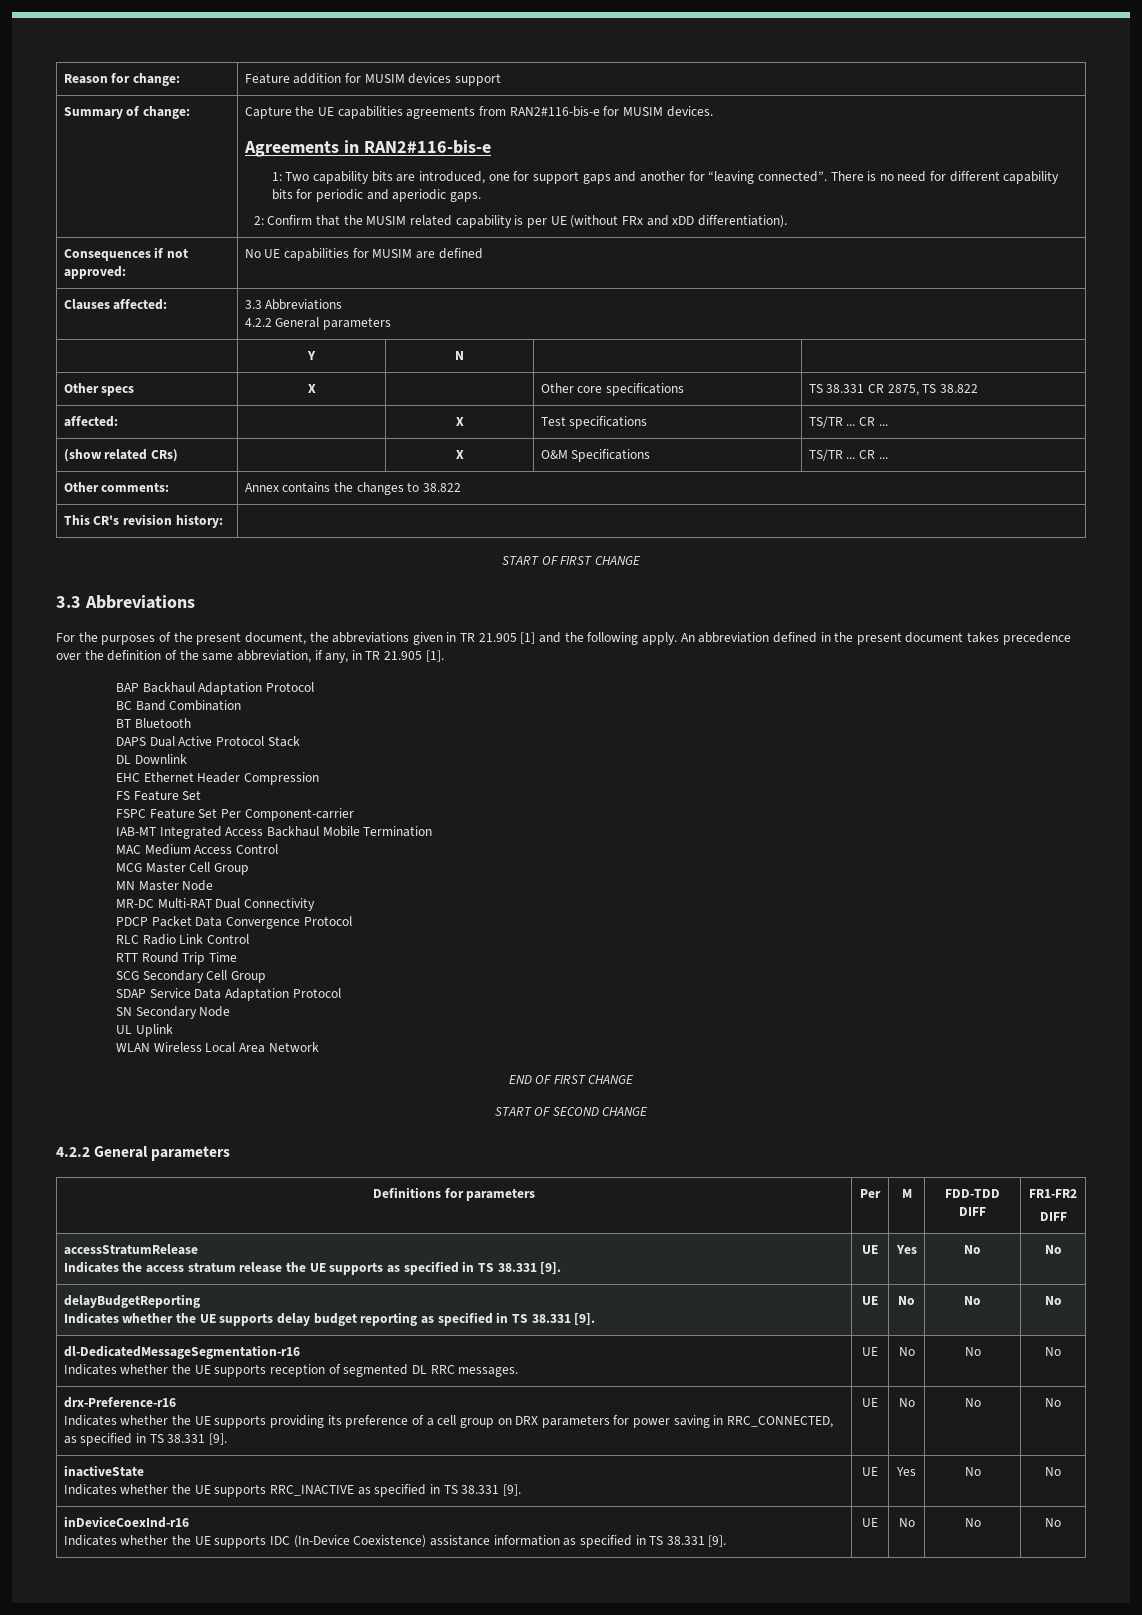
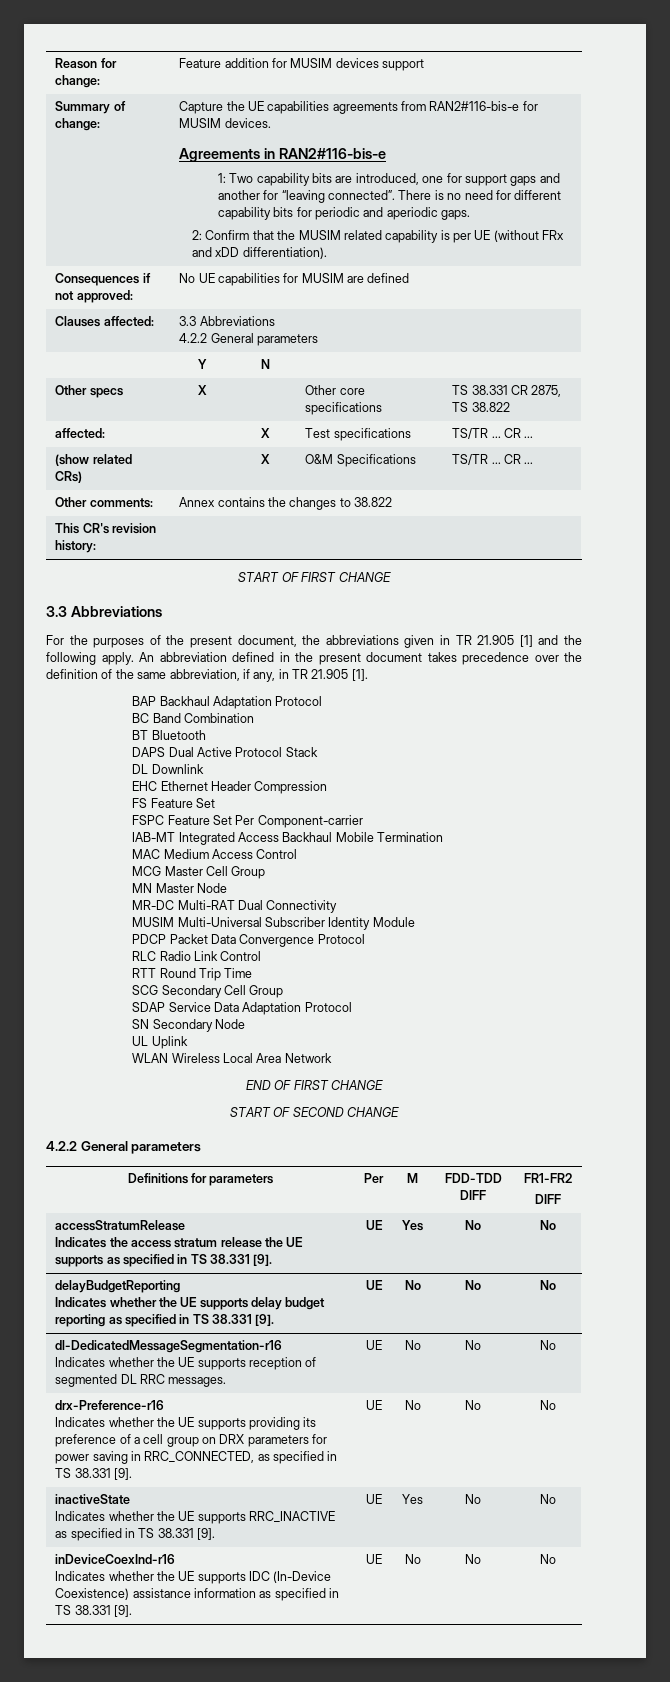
(315, 904) none -> [132,917,415,930] // MUSIM Multi-Universal Subscriber Identity Module

